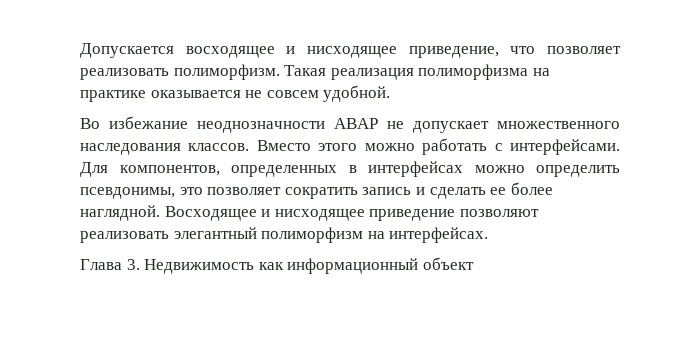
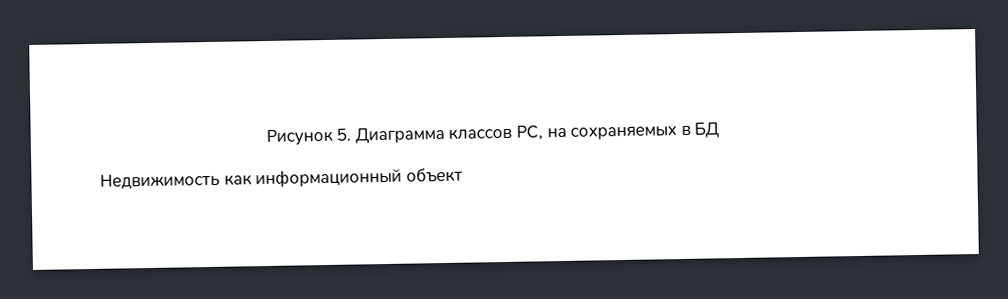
[80,43,621,58] [80,64,550,80] [80,85,391,102] [80,116,620,133] [80,138,620,155] [80,161,620,177] [80,182,553,199] [80,205,539,221] [80,227,489,243] [80,259,140,270] Допускается восходящее и нисходящее приведение, что позволяет реализовать полиморфизм. Такая реализация полиморфизма на практике оказывается не совсем удобной. // Во избежание неоднозначности ABAP не допускает множественного наследования классов. Вместо этого можно работать с интерфейсами. Для компонентов, определенных в интерфейсах можно определить псевдонимы, это позволяет сократить запись и сделать ее более наглядной. Восходящее и нисходящее приведение позволяют реализовать элегантный полиморфизм на интерфейсах. // Глава 3. -> [265,122,720,147] Рисунок 5. Диаграмма классов РС, на сохраняемых в БД //

